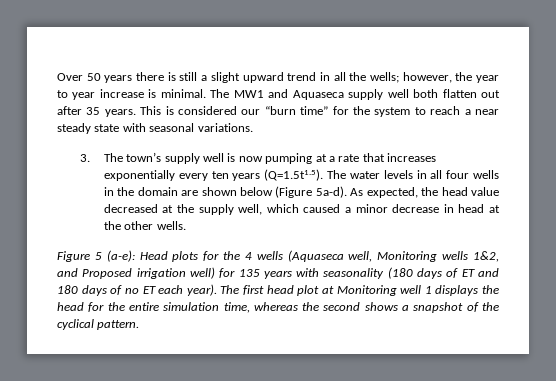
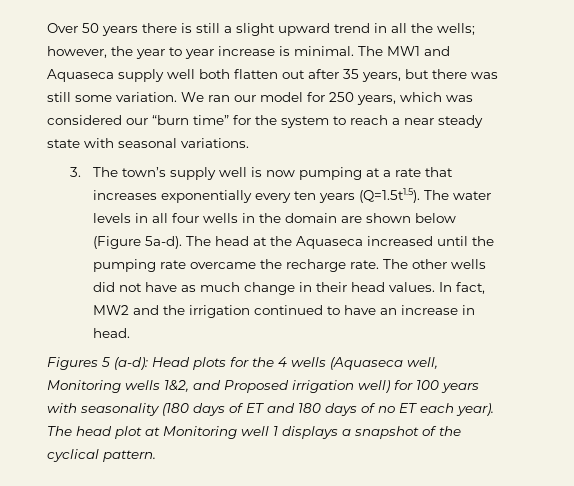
[104,106,174,117] years. This is -> [362,69,498,82] [47,92,473,105] years, but there was still some variation. We ran our model for 250 years, which was
[350,187,499,198] [103,204,501,215] [103,221,186,230] [57,250,135,262] As expected, the head value decreased at the supply well, which caused a minor decrease in head at the other wells. // Figure 5 (a-e): -> [186,236,495,249] [93,259,487,272] [93,282,486,295] [93,305,476,318] [93,328,131,338] [47,357,148,370] The head at the Aquaseca increased until the pumping rate overcame the recharge rate. The other wells did not have as much change in their head values. In fact, MW2 and the irrigation continued to have an increase in head. // Figures 5 (a-d):
[238,269,260,277] 135 -> [416,380,439,390] 100
[243,285,264,295] first -> (72, 431) none
[482,285,499,294] [57,302,398,313] the head for the entire simulation time, whereas the second shows -> (338, 432) none

